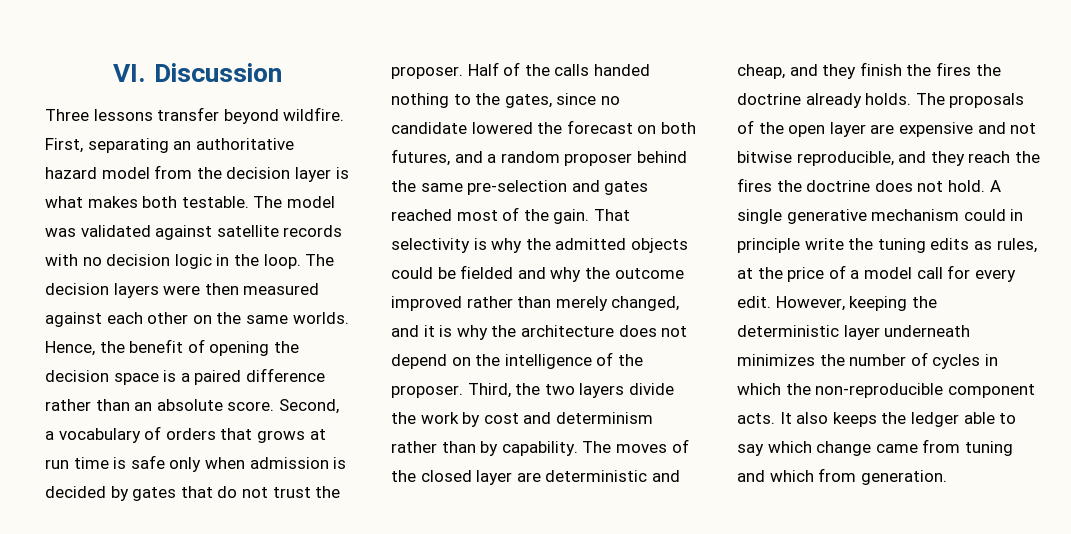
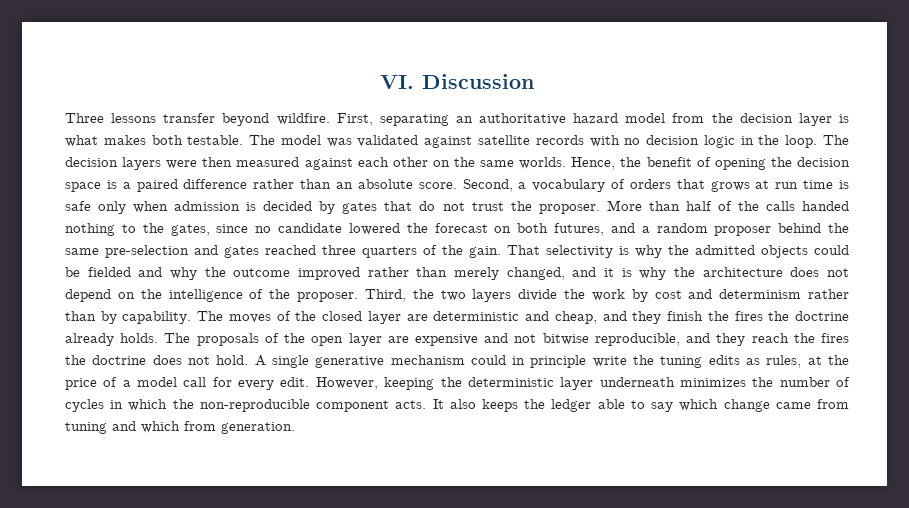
[467,62,499,76] Half -> [606,200,712,211] More than half
[456,210,498,221] most -> [322,245,417,258] three quarters

